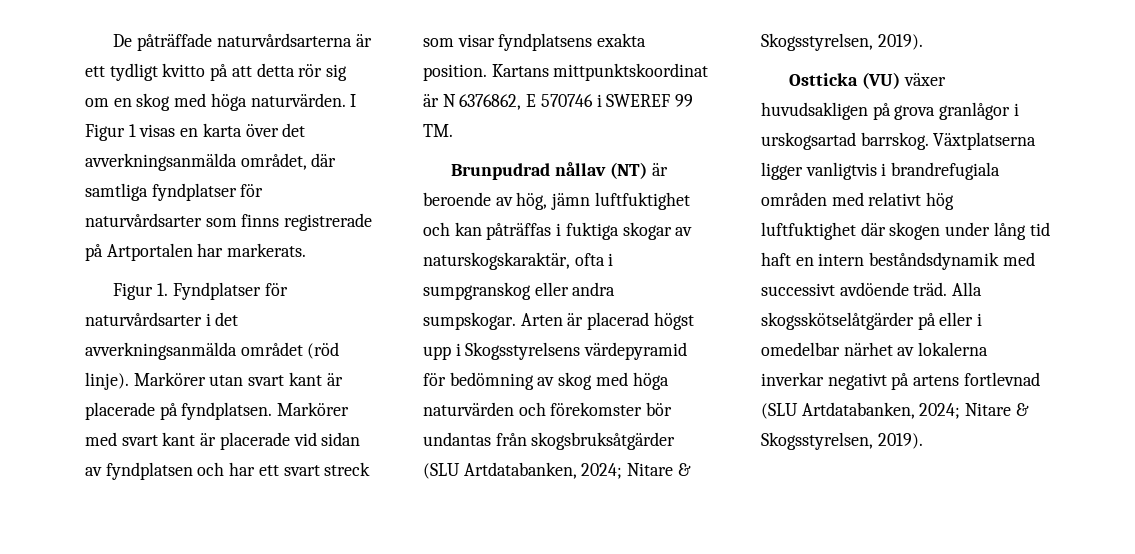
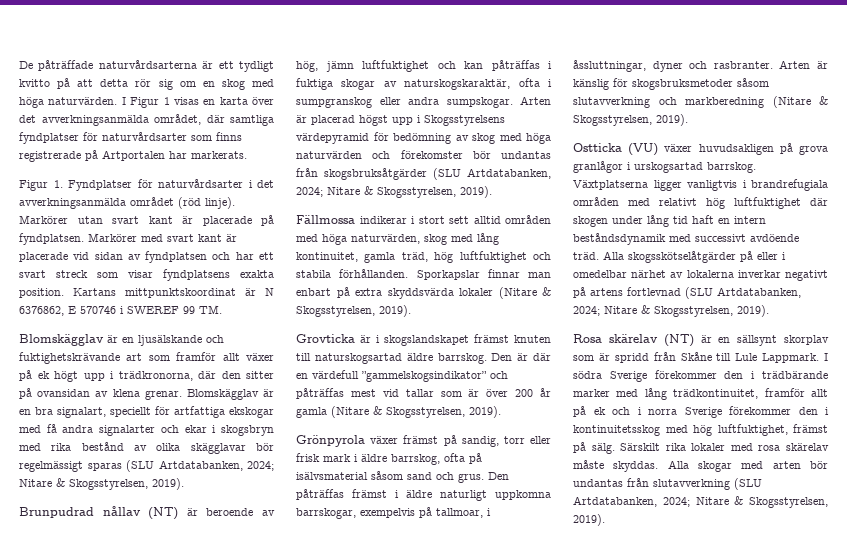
(453, 130) none -> [19,334,224,346] [19,352,274,364] [19,370,274,382] [19,388,274,400] [19,406,274,418] [19,424,274,436] [19,442,274,454] [19,460,274,472] [19,478,184,490] // Blomskägglav är en ljusälskande och fuktighetskrävande art som framför allt växer på ek högt upp i trädkronorna, där den sitter på ovansidan av klena grenar. Blomskägglav är en bra signalart, speciellt för artfattiga ekskogar med få andra signalarter och ekar i skogsbryn med rika bestånd av olika skägglavar bör regelmässigt sparas (SLU Artdatabanken, 2024; Nitare & Skogsstyrelsen, 2019).
(923, 42) none -> [296,215,551,224] [296,233,499,245] [296,251,551,263] [296,269,551,280] [296,287,551,299] [296,305,411,317] [296,334,551,346] [296,353,551,364] [296,370,508,382] [296,388,551,399] [296,406,501,418] [296,435,551,447] [296,453,482,465] [296,471,509,483] [296,489,551,501] [296,507,491,519] [573,60,828,72] [573,78,769,90] [573,96,828,108] [573,114,688,126] // Fällmossa indikerar i stort sett alltid områden med höga naturvärden, skog med lång kontinuitet, gamla träd, hög luftfuktighet och stabila förhållanden. Sporkapslar finnar man enbart på extra skyddsvärda lokaler (Nitare & Skogsstyrelsen, 2019). // Grovticka är i skogslandskapet främst knuten till naturskogsartad äldre barrskog. Den är där en värdefull ”gammelskogsindikator” och påträffas mest vid tallar som är över 200 år gamla (Nitare & Skogsstyrelsen, 2019). // Grönpyrola växer främst på sandig, torr eller frisk mark i äldre barrskog, ofta på isälvsmaterial såsom sand och grus. Den påträffas främst i äldre naturligt uppkomna barrskogar, exempelvis på tallmoar, i åssluttningar, dyner och rasbranter. Arten är känslig för skogsbruksmetoder såsom slutavverkning och markberedning (Nitare & Skogsstyrelsen, 2019).
(923, 441) none -> [573,334,829,347] [573,352,828,363] [573,370,828,382] [573,388,828,400] [573,406,829,418] [573,424,828,436] [573,442,829,454] [573,460,828,472] [573,478,762,490] [573,496,828,508] [573,514,605,526] // Rosa skärelav (NT) är en sällsynt skorplav som är spridd från Skåne till Lule Lappmark. I södra Sverige förekommer den i trädbärande marker med lång trädkontinuitet, framför allt på ek och i norra Sverige förekommer den i kontinuitetsskog med hög luftfuktighet, främst på sälg. Särskilt rika lokaler med rosa skärelav måste skyddas. Alla skogar med arten bör undantas från slutavverkning (SLU Artdatabanken, 2024; Nitare & Skogsstyrelsen, 2019).

